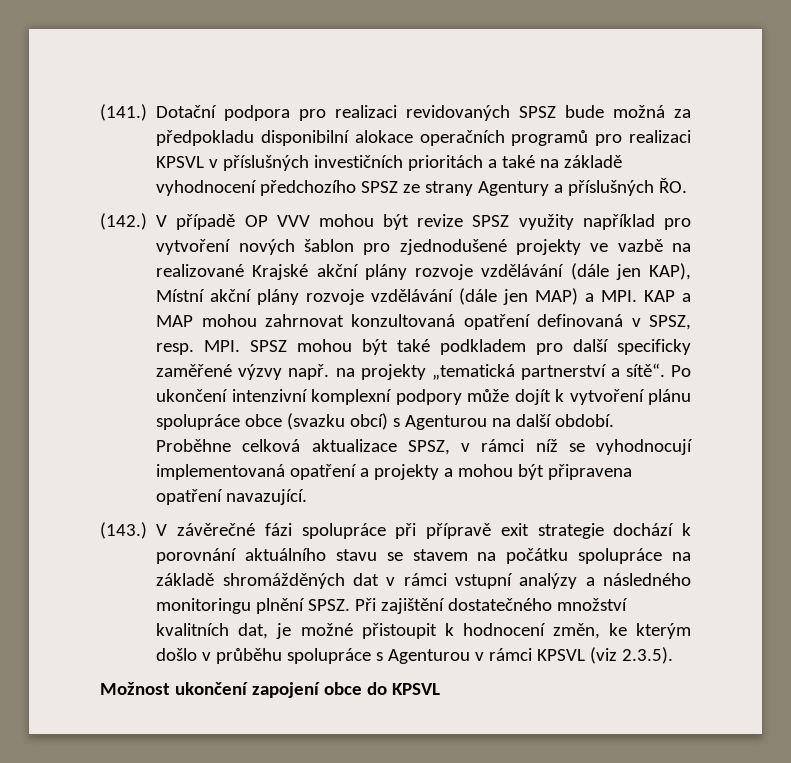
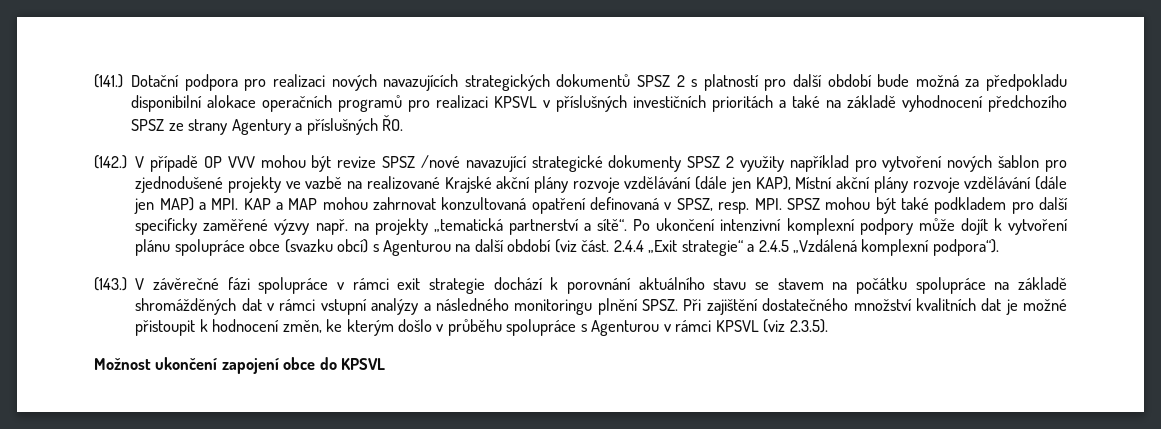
[406,105,557,121] revidovaných SPSZ -> [331,74,872,91] nových navazujících strategických dokumentů SPSZ 2 s platností pro další období
(510, 221) none -> [420,155,735,172] /nové navazující strategické dokumenty SPSZ 2
[555,414,615,427] [156,439,693,455] [156,464,633,480] [156,489,308,505] období. Proběhne celková aktualizace SPSZ, v rámci níž se vyhodnocují implementovaná opatření a projekty a mohou být připravena opatření navazující. -> [507,239,999,256] období (viz část. 2.4.4 „Exit strategie“ a 2.4.5 „Vzdálená komplexní podpora“).
[395,523,491,539] při přípravě -> [336,278,389,290] v rámci
[238,623,269,639] dat, -> [981,298,1002,311] dat

